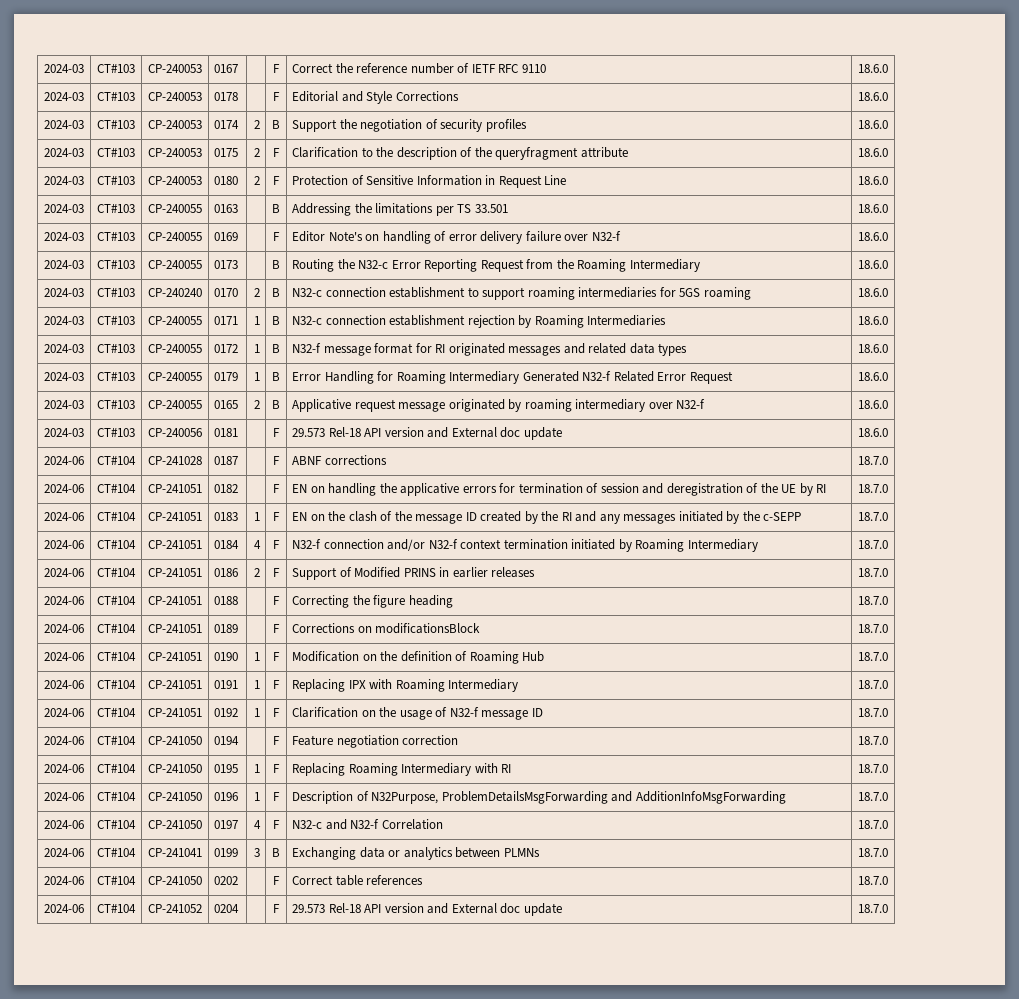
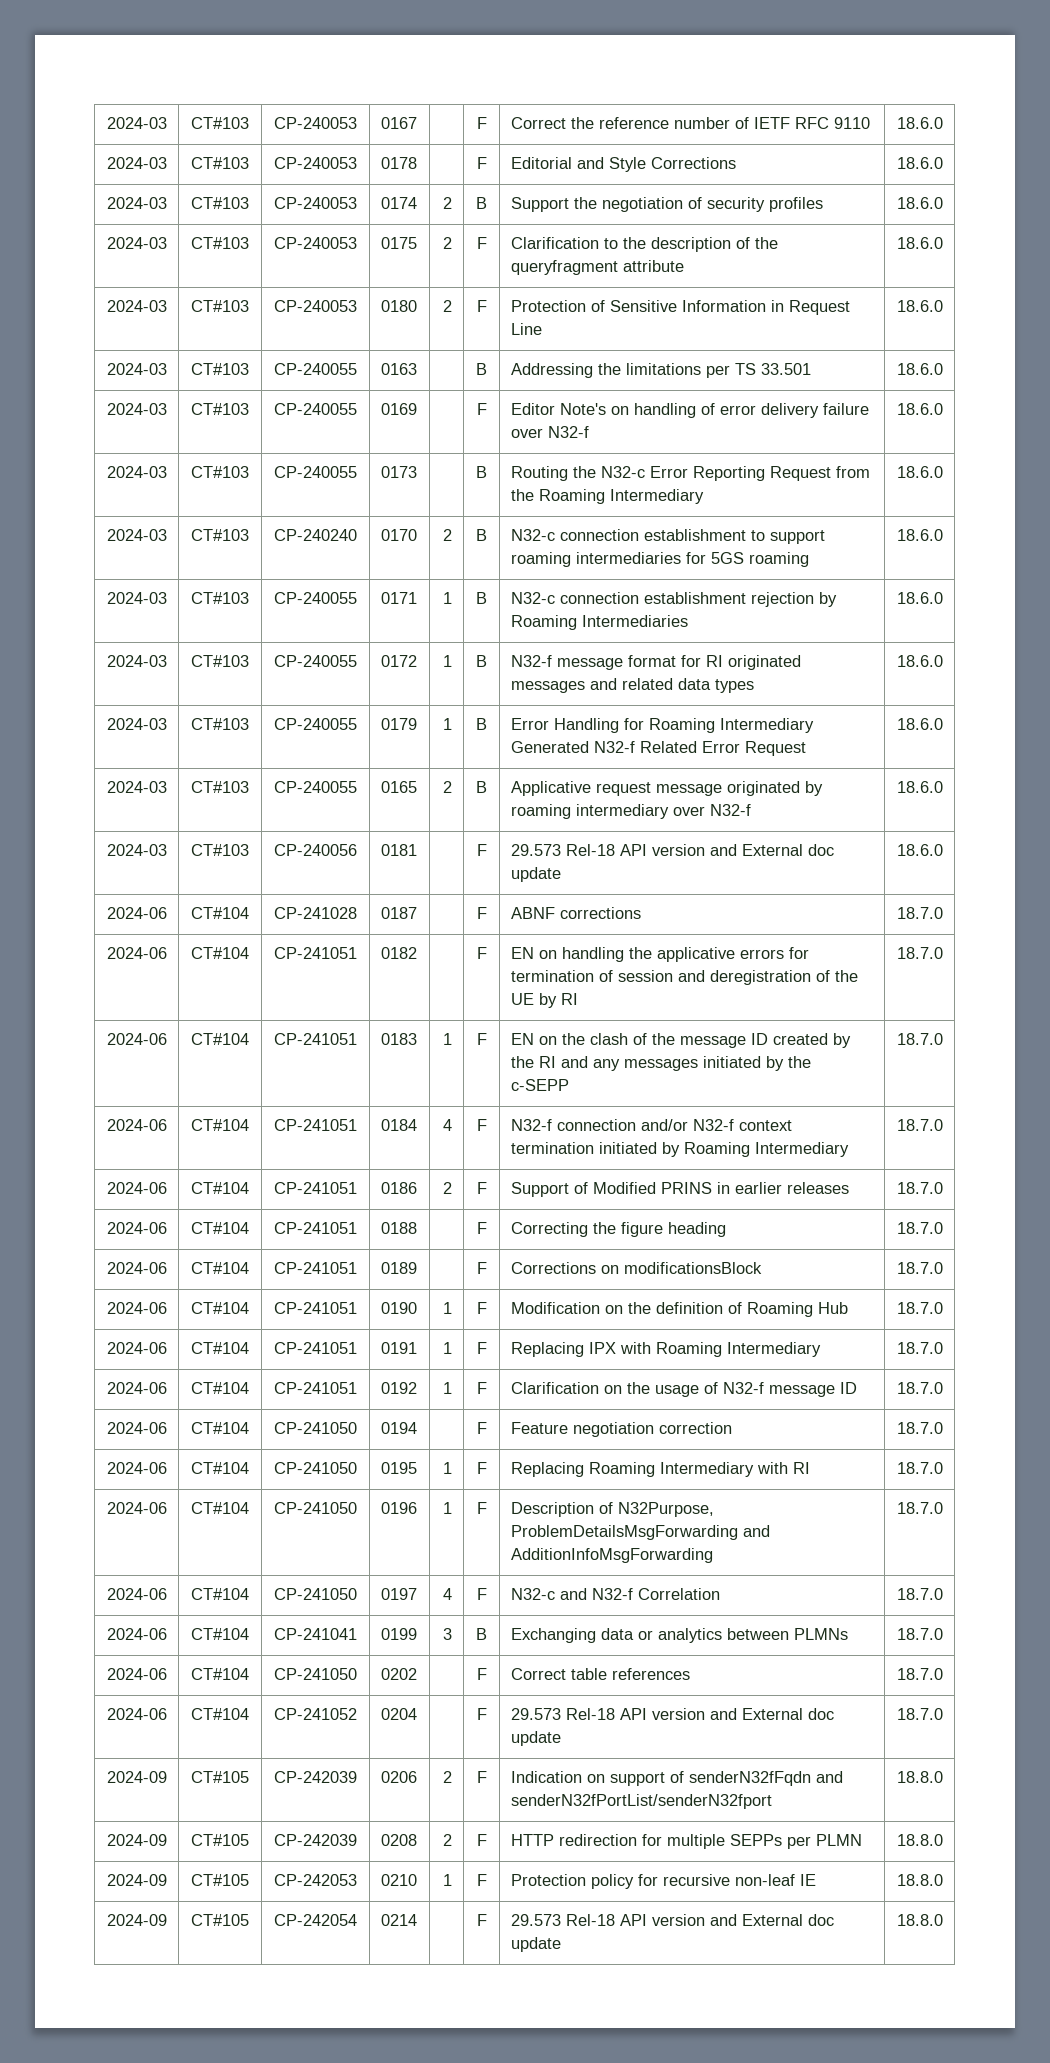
(888, 908) none -> [106,1771,167,1783] [191,1771,249,1783] [274,1771,357,1783] [380,1771,417,1783] [443,1771,453,1783] [476,1771,487,1783] [510,1771,843,1786] [510,1794,772,1809] [896,1771,943,1783] [106,1834,167,1846] [191,1834,249,1846] [274,1834,357,1846] [380,1834,417,1846] [443,1834,453,1846] [476,1834,487,1846] [510,1834,862,1849] [896,1834,943,1846] [106,1874,167,1886] [191,1874,249,1886] [274,1874,357,1886] [380,1874,417,1886] [443,1874,453,1886] [476,1874,487,1886] [510,1874,816,1889] [896,1874,943,1886] [106,1914,167,1926] [191,1914,249,1926] [274,1914,357,1926] [380,1914,417,1926] [476,1914,487,1926] [510,1914,834,1926] [510,1937,561,1952] [896,1914,943,1926] // 2024-09 | CT#105 | CP-242039 | 0206 | 2 | F | Indication on support of senderN32fFqdn and senderN32fPortList/senderN32fport | 18.8.0 // 2024-09 | CT#105 | CP-242039 | 0208 | 2 | F | HTTP redirection for multiple SEPPs per PLMN | 18.8.0 // 2024-09 | CT#105 | CP-242053 | 0210 | 1 | F | Protection policy for recursive non-leaf IE | 18.8.0 // 2024-09 | CT#105 | CP-242054 | 0214 | | F | 29.573 Rel-18 API version and External doc update | 18.8.0

